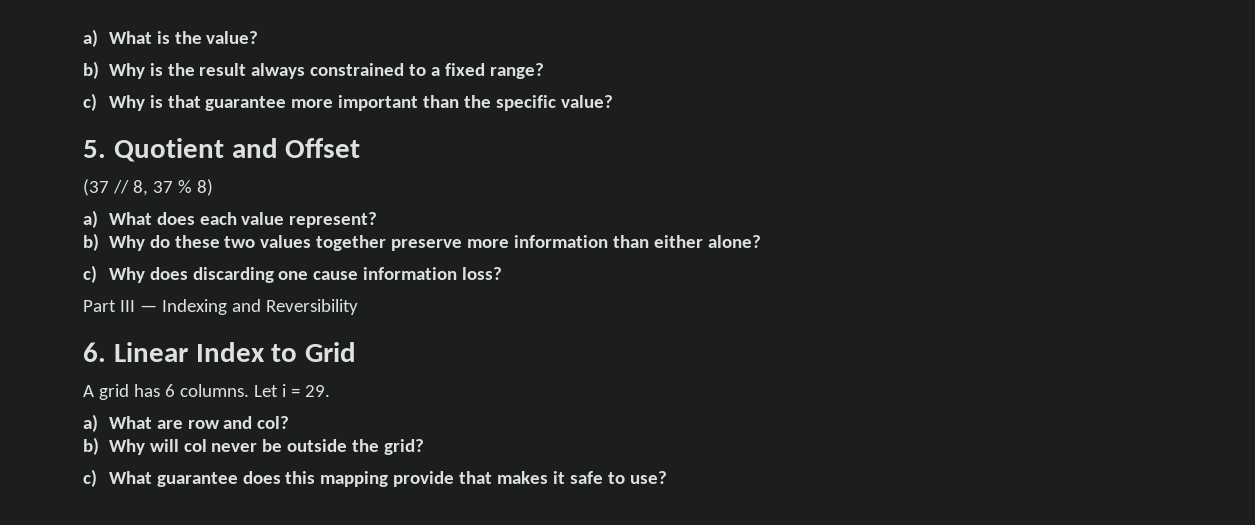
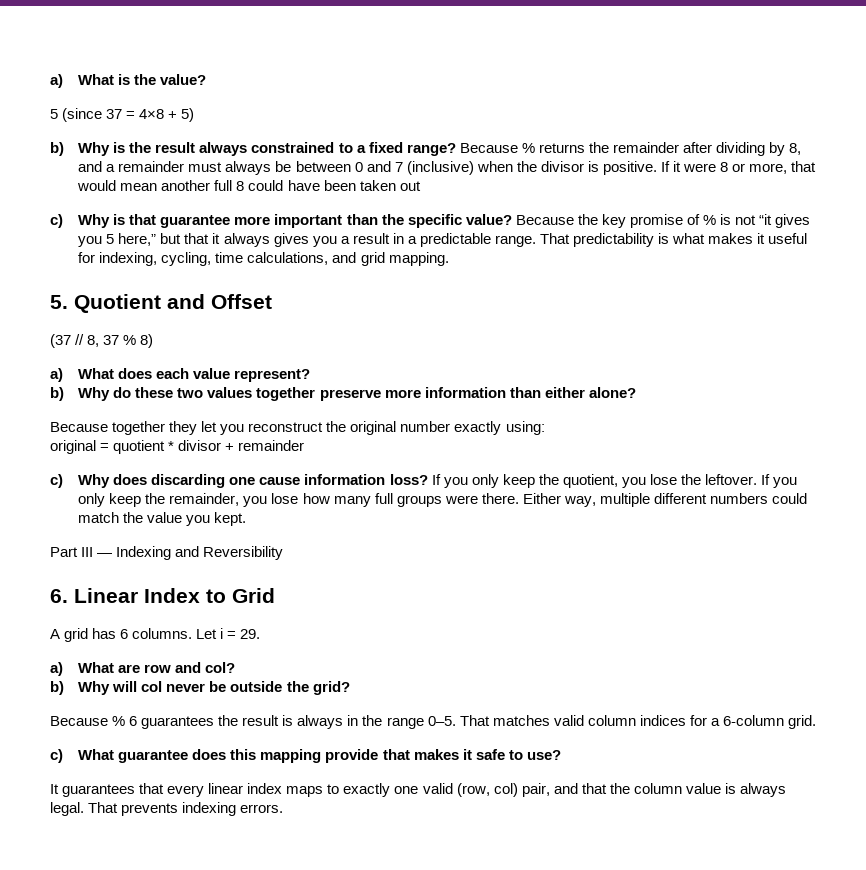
(259, 37) none -> [50,108,195,122] // 5 (since 37 = 4×8 + 5)
(545, 71) none -> [459,142,802,156] [78,161,817,175] [77,180,421,191] Because % returns the remainder after dividing by 8, and a remainder must always be between 0 and 7 (inclusive) when the divisor is positive. If it were 8 or more, that would mean another full 8 could have been taken out
(614, 101) none -> [515,214,811,228] [78,233,808,247] [78,252,449,266] Because the key promise of % is not “it gives you 5 here,” but that it always gives you a result in a predictable range. That predictability is what makes it useful for indexing, cycling, time calculations, and grid mapping.
(762, 241) none -> [50,421,545,435] [50,440,305,454] // Because together they let you reconstruct the original number exactly using: // original = quotient * divisor + remainder
(503, 273) none -> [431,474,798,488] [78,493,808,507] [78,512,247,526] If you only keep the quotient, you lose the leftover. If you only keep the remainder, you lose how many full groups were there. Either way, multiple different numbers could match the value you kept.
(425, 447) none -> [50,715,816,729] // Because % 6 guarantees the result is always in the range 0–5. That matches valid column indices for a 6-column grid.
(668, 477) none -> [50,783,786,797] [50,802,284,816] // It guarantees that every linear index maps to exactly one valid (row, col) pair, and that the column value is always legal. That prevents indexing errors.

